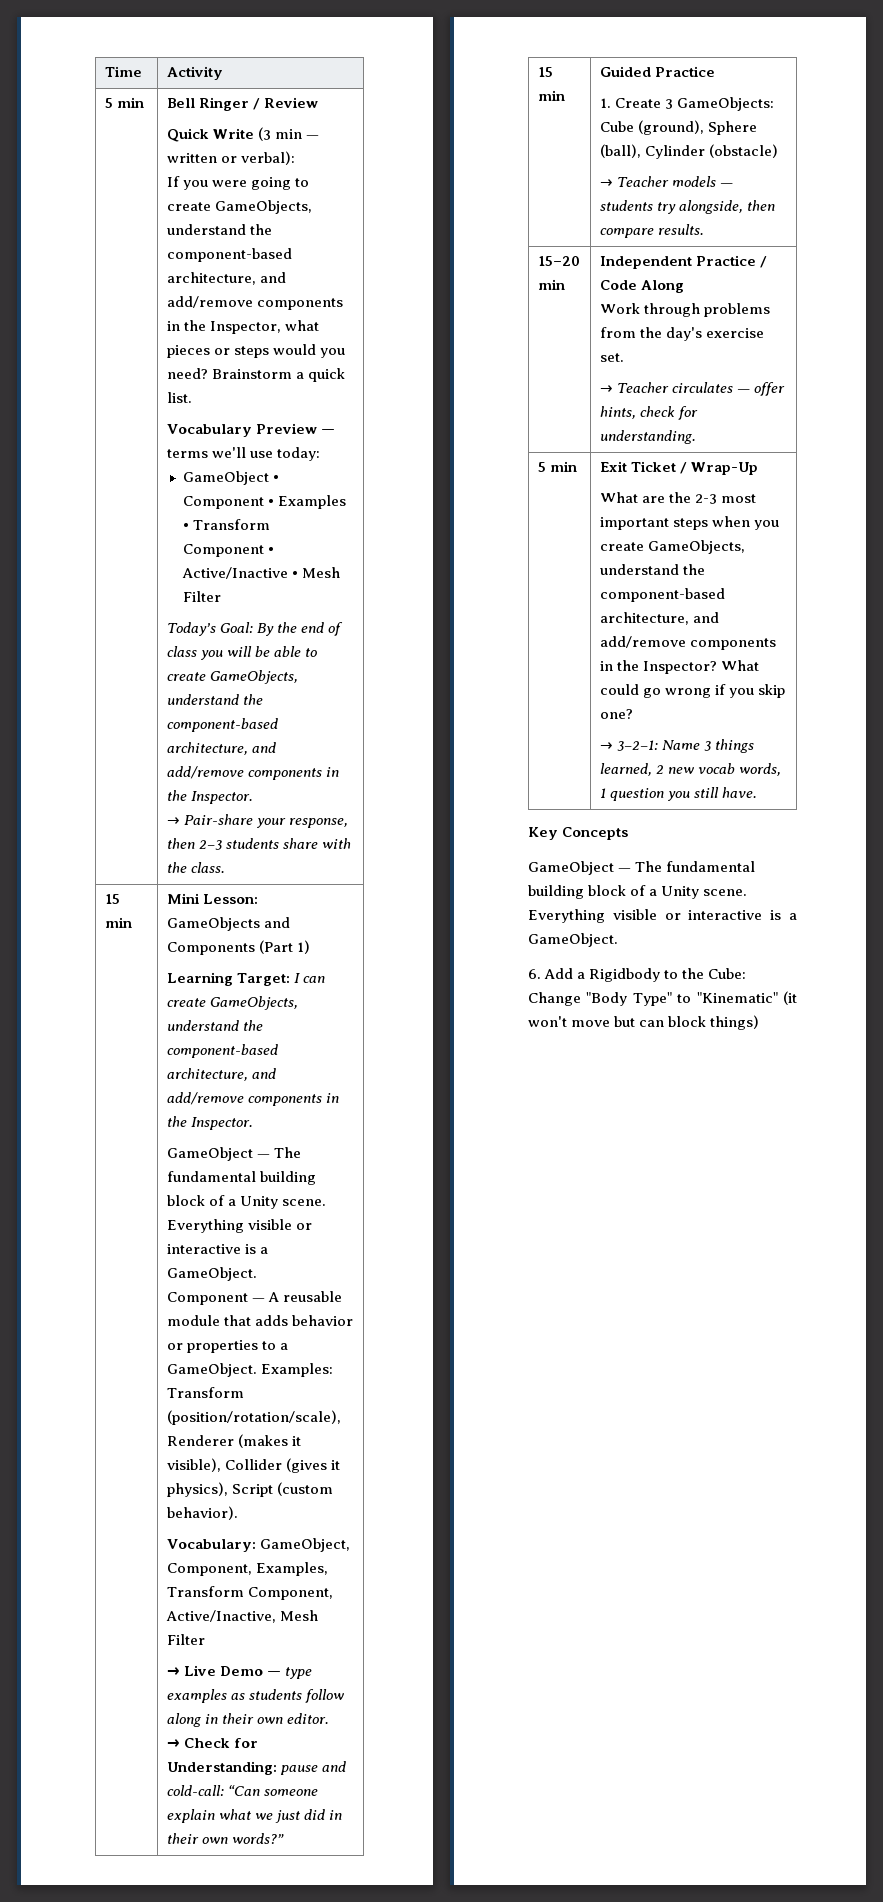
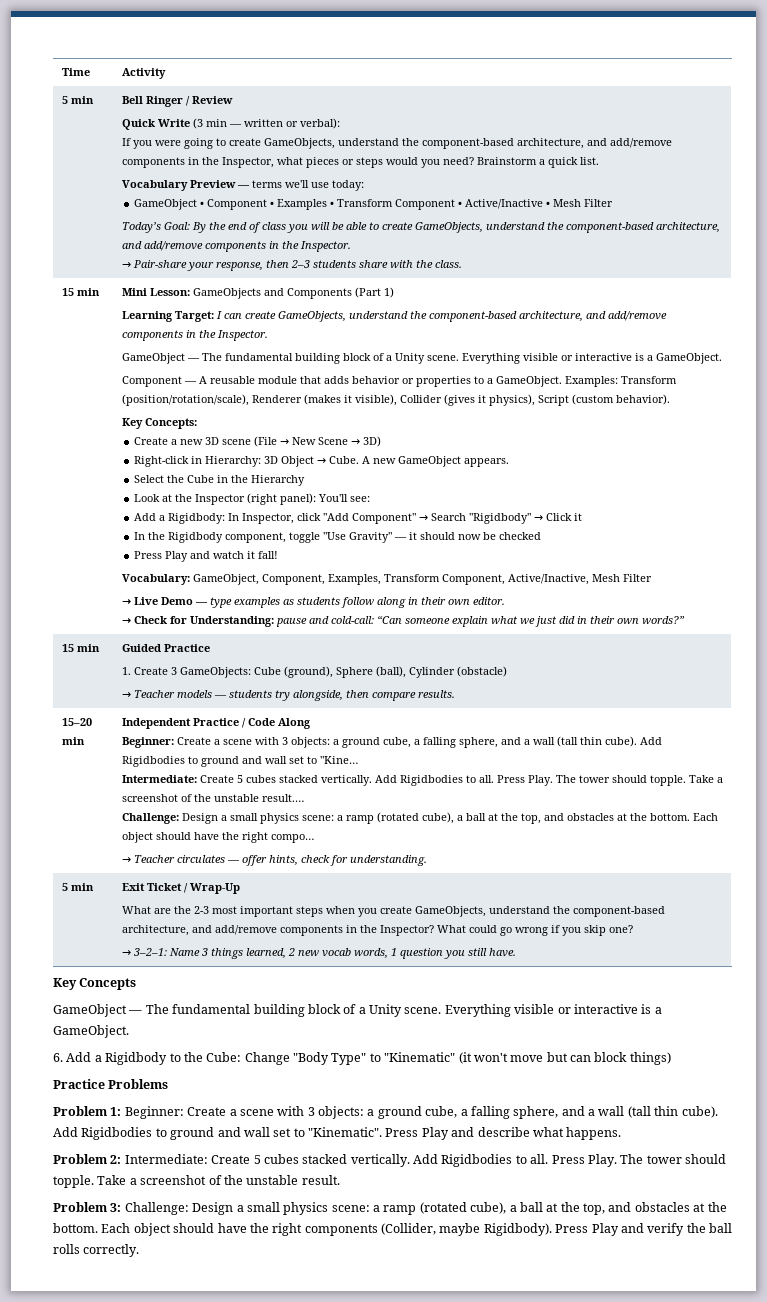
(238, 1513) none -> [121,418,197,429] [133,436,381,447] [133,456,509,467] [133,475,305,486] [133,493,370,505] [133,513,582,524] [133,532,541,543] [133,551,278,562] // Key Concepts: // Create a new 3D scene (File → New Scene → 3D) // Right-click in Hierarchy: 3D Object → Cube. A new GameObject appears. // Select the Cube in the Hierarchy // Look at the Inspector (right panel): You'll see: // Add a Rigidbody: In Inspector, click "Add Component" → Search "Rigidbody" → Click it // In the Rigidbody component, toggle "Use Gravity" — it should now be checked // Press Play and watch it fall!
[599,303,770,317] [599,327,765,341] [599,353,624,362] Work through problems from the day's exercise set. -> [121,736,662,748] [121,756,358,767] [121,775,723,786] [121,794,304,802] [121,812,718,824] [121,832,314,843] Beginner: Create a scene with 3 objects: a ground cube, a falling sphere, and a wall (tall thin cube). Add Rigidbodies to ground and wall set to "Kine… // Intermediate: Create 5 cubes stacked vertically. Add Rigidbodies to all. Press Play. The tower should topple. Take a screenshot of the unstable result.… // Challenge: Design a small physics scene: a ramp (rotated cube), a ball at the top, and obstacles at the bottom. Each object should have the right compo…
(760, 1022) none -> [53,1079,169,1089] [53,1106,718,1119] [53,1127,622,1140] [53,1154,726,1167] [53,1175,340,1188] [53,1202,727,1215] [53,1223,732,1236] [53,1244,140,1257] // Practice Problems // Problem 1: Beginner: Create a scene with 3 objects: a ground cube, a falling sphere, and a wall (tall thin cube). Add Rigidbodies to ground and wall set to "Kinematic". Press Play and describe what happens. // Problem 2: Intermediate: Create 5 cubes stacked vertically. Add Rigidbodies to all. Press Play. The tower should topple. Take a screenshot of the unstable result. // Problem 3: Challenge: Design a small physics scene: a ramp (rotated cube), a ball at the top, and obstacles at the bottom. Each object should have the right components (Collider, maybe Rigidbody). Press Play and verify the ball rolls correctly.

